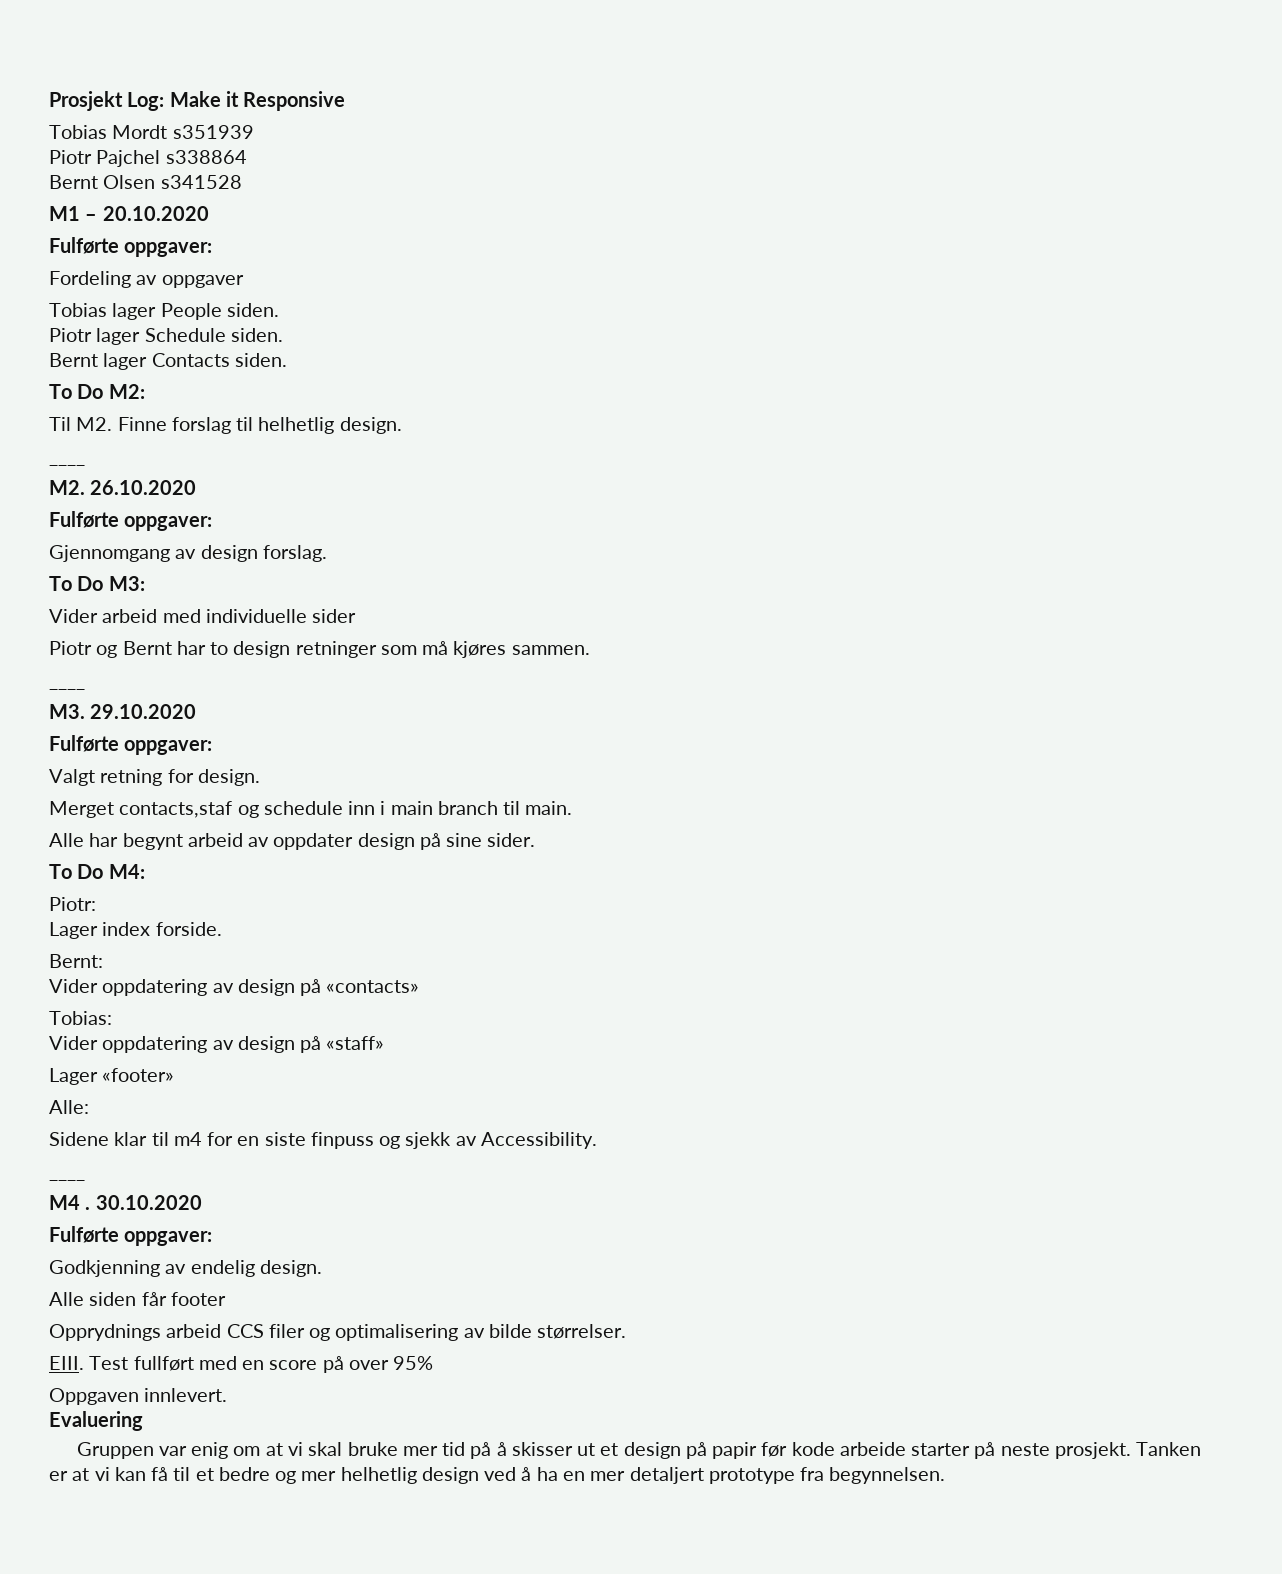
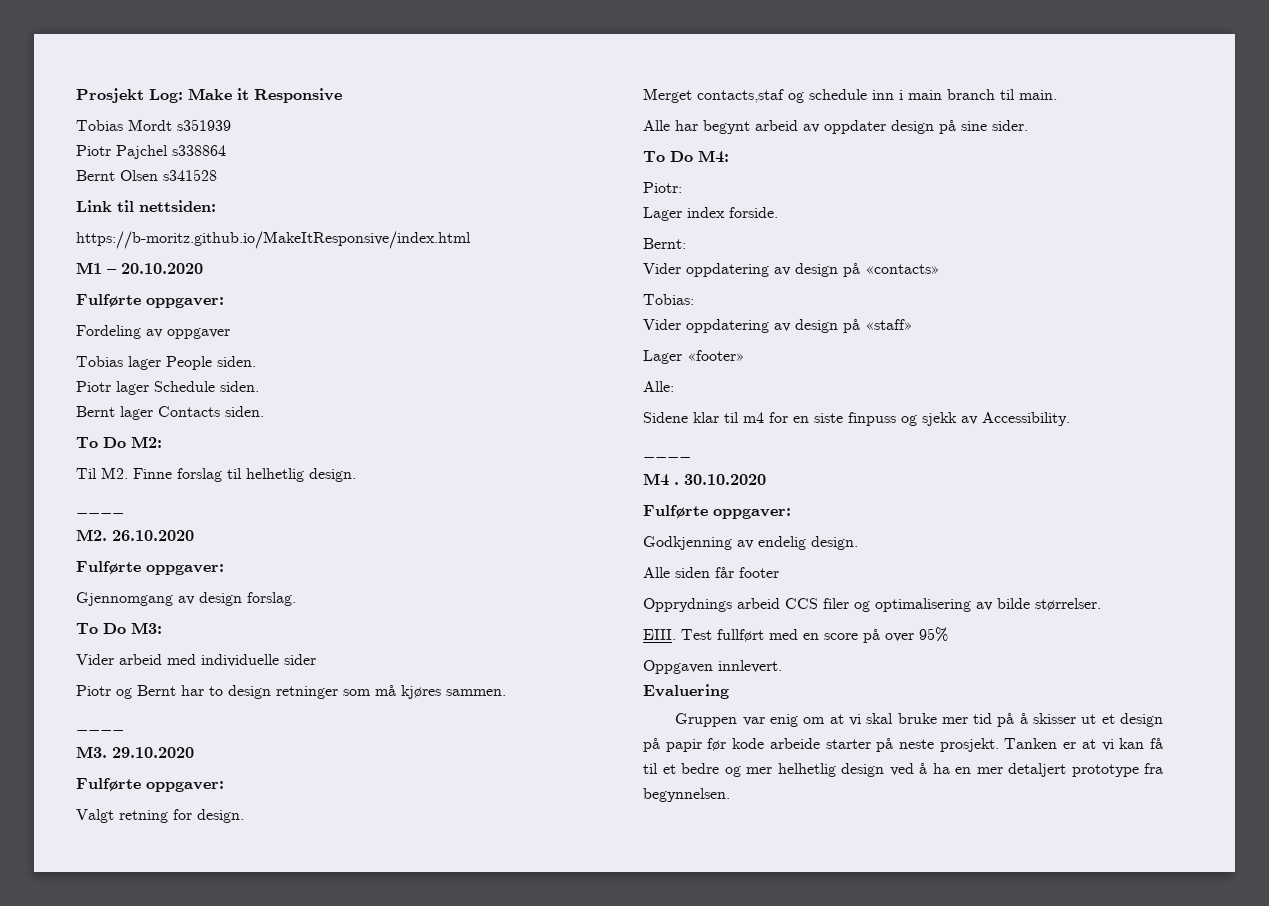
(242, 182) none -> [76,200,216,212] [76,231,471,249] // Link til nettsiden: // https://b-moritz.github.io/MakeItResponsive/index.html

